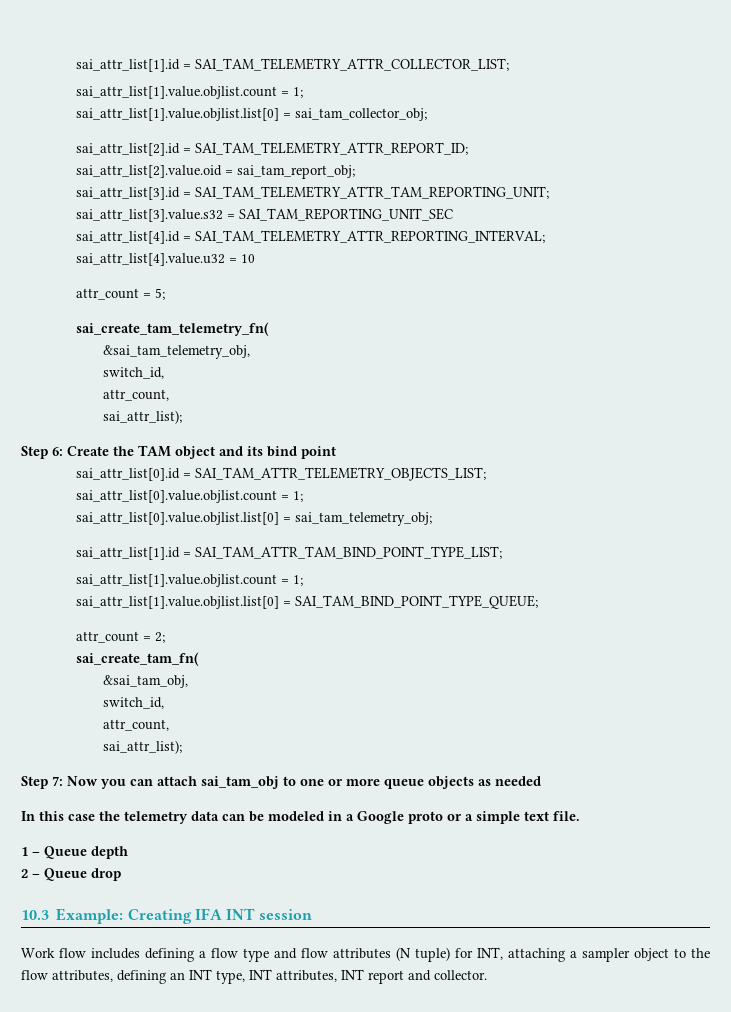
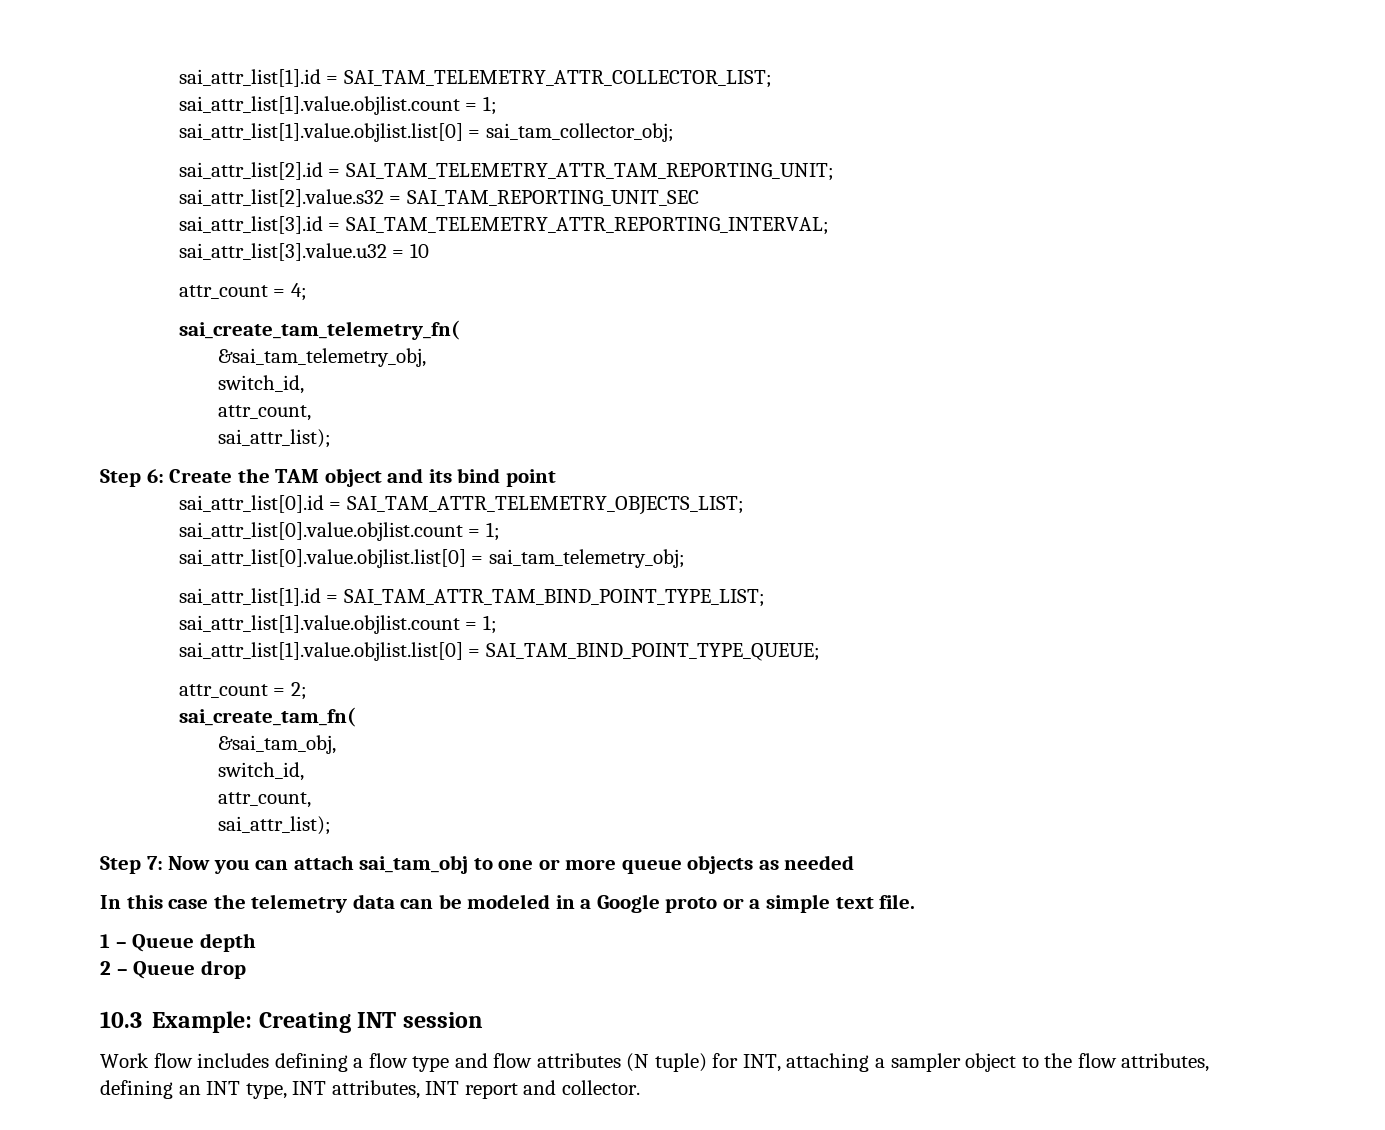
[194,142,468,155] [75,165,355,179] [75,186,549,200] [75,208,453,222] [75,231,180,244] SAI_TAM_TELEMETRY_ATTR_REPORT_ID; // sai_attr_list[2].value.oid = sai_tam_report_obj; // sai_attr_list[3].id = SAI_TAM_TELEMETRY_ATTR_TAM_REPORTING_UNIT; // sai_attr_list[3].value.s32 = SAI_TAM_REPORTING_UNIT_SEC // sai_attr_list[4].id -> [345,163,834,181] [178,189,699,207] [178,216,323,234] SAI_TAM_TELEMETRY_ATTR_TAM_REPORTING_UNIT; // sai_attr_list[2].value.s32 = SAI_TAM_REPORTING_UNIT_SEC // sai_attr_list[3].id
[75,253,225,266] sai_attr_list[4].value.u32 -> [178,243,387,261] sai_attr_list[3].value.u32
[154,288,165,300] 5; -> [290,283,307,301] 4;
[194,908,222,920] IFA -> (351, 1022) none

